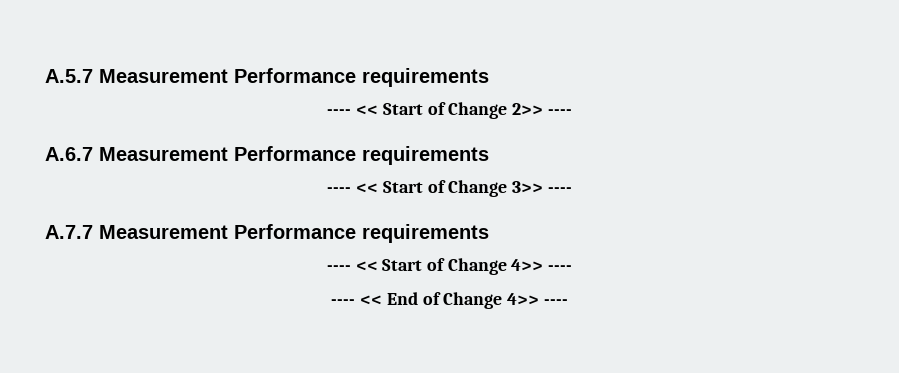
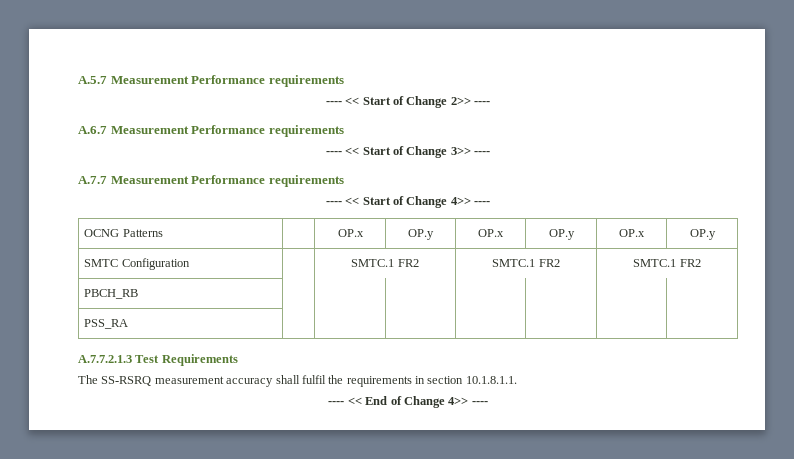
(573, 268) none -> [84,229,163,237] [337,229,364,237] [408,229,434,240] [478,229,504,237] [548,229,575,240] [619,229,645,237] [689,229,716,240] [84,258,190,270] [351,259,419,267] [492,259,560,267] [633,259,701,267] [84,289,139,299] [84,319,129,329] [78,354,238,366] [78,375,517,387] // OCNG Patterns | | OP.x | OP.y | OP.x | OP.y | OP.x | OP.y // SMTC Configuration | | SMTC.1 FR2 | SMTC.1 FR2 | SMTC.1 FR2 // PBCH_RB | | | | | | | // PSS_RA | | | | | | | // A.7.7.2.1.3 Test Requirements // The SS-RSRQ measurement accuracy shall fulfil the requirements in section 10.1.8.1.1.

